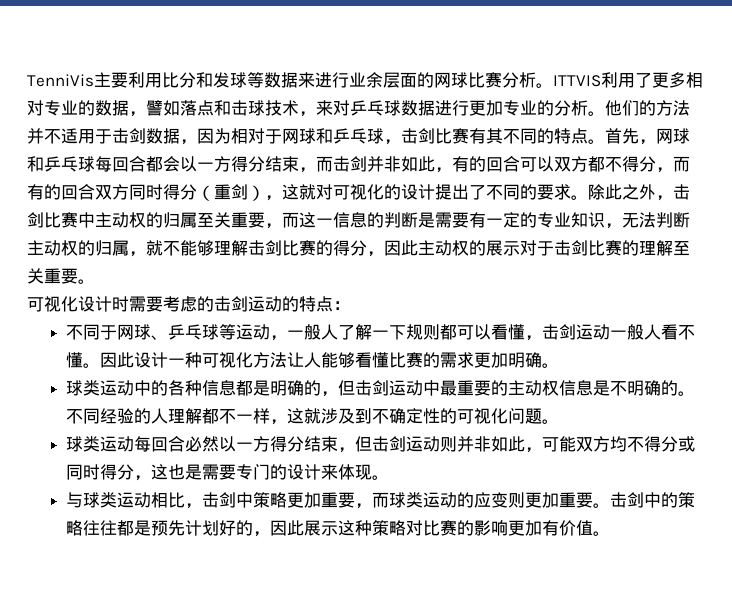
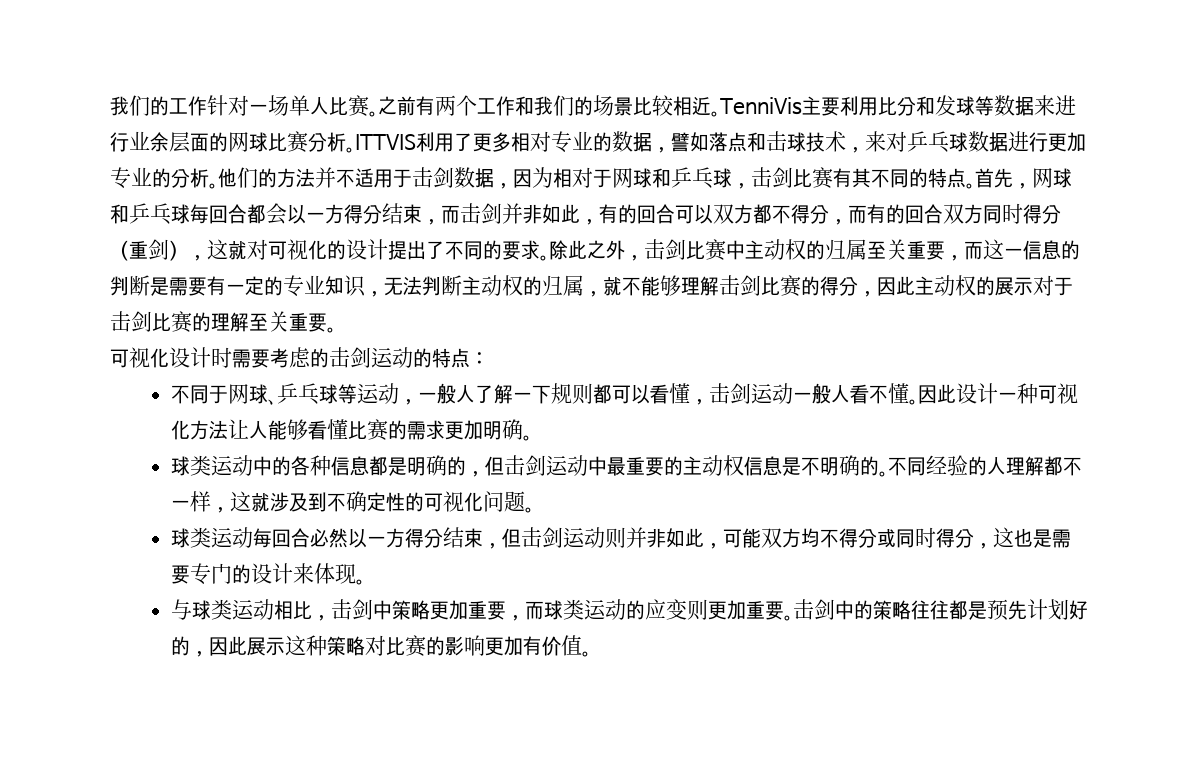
(27, 80) none -> [110,95,720,117] 我们的工作针对一场单人比赛。之前有两个工作和我们的场景比较相近。

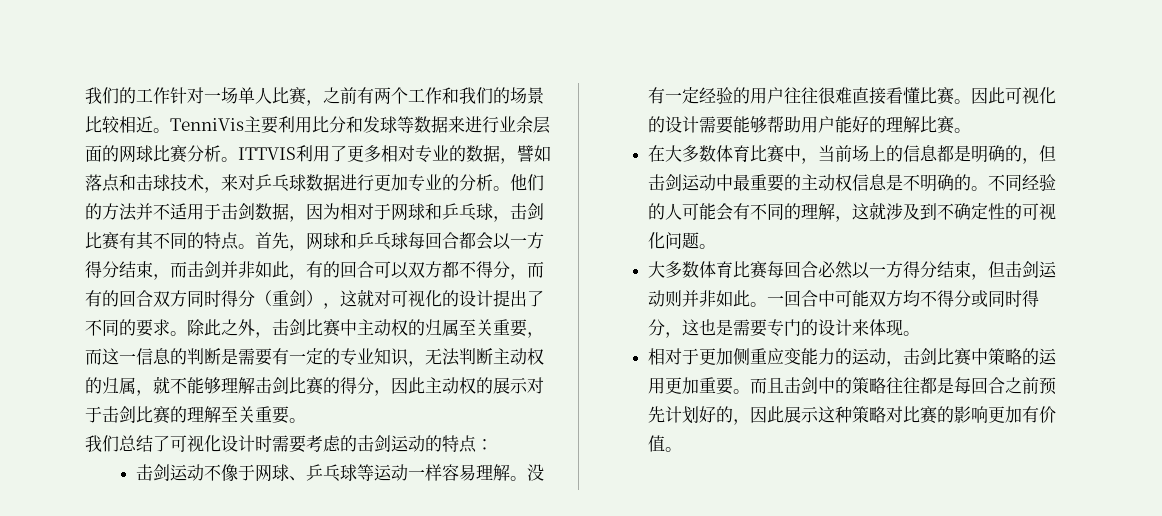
[369,111,378,117] 。 -> [306,100,323,106] ，
(336, 330) none -> [85,435,170,452] 我们总结了
[171,385,210,404] 不同 -> [136,464,239,482] 击剑运动不像
[399,383,1079,405] [171,419,533,441] [171,455,332,476] ，一般人了解一下规则都可以看懂，击剑运动一般人看不懂。因此设计一种可视化方法让人能够看懂比赛的需求更加明确。 // 球类运动中的各种 -> [408,464,545,481] [648,87,1057,105] [648,116,972,134] [648,145,904,164] 一样容易理解。没有一定经验的用户往往很难直接看懂比赛。因此可视化的设计需要能够帮助用户能好的理解比赛。 // 在大多数体育比赛中，当前场上的
[1006,456,1083,476] [171,491,212,512] 理解都不一样 -> [682,203,836,221] 可能会有不同的理解
[171,527,254,548] 球类运动 -> [648,261,768,279] 大多数体育比赛
[704,543,724,549] ， -> [750,290,836,307] 。一回合中
[171,599,709,621] 与球类运动相比，击剑中策略更加重要，而球类运动的应变则 -> [648,348,1058,367] [648,377,666,394] 相对于更加侧重应变能力的运动，击剑比赛中策略的运用
(794, 618) none -> [750,377,785,394] 而且
(988, 610) none -> [954,377,1040,394] 每回合之前

